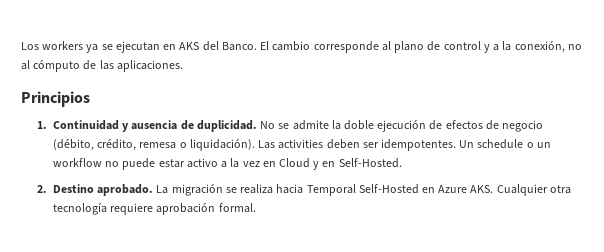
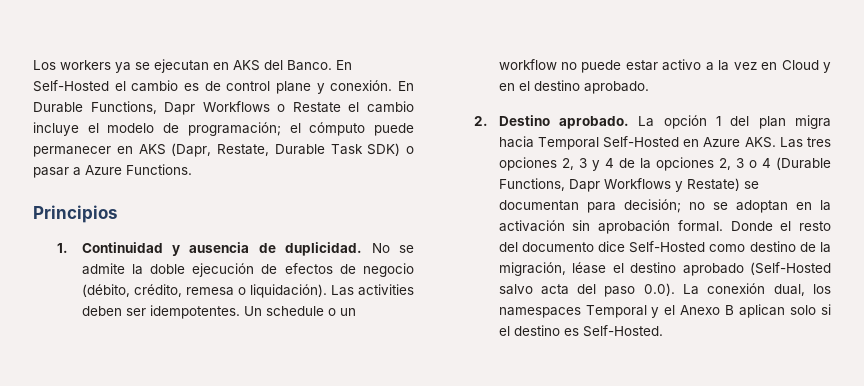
[260,41,582,53] [21,60,183,72] El cambio corresponde al plano de control y a la conexión, no al cómputo de las aplicaciones. -> [336,60,352,70] [33,80,415,94] [33,101,414,115] [33,122,415,136] [33,143,414,157] [33,164,192,178] En Self-Hosted el cambio es de control plane y conexión. En Durable Functions, Dapr Workflows o Restate el cambio incluye el modelo de programación; el cómputo puede permanecer en AKS (Dapr, Restate, Durable Task SDK) o pasar a Azure Functions.
[338,158,402,168] Self-Hosted. -> [518,80,649,94] el destino aprobado.
[171,184,274,196] migración se realiza -> [663,115,831,129] opción 1 del plan migra
[496,184,571,196] [52,203,256,215] Cualquier otra tecnología requiere aprobación formal. -> [779,137,831,148] [498,157,831,171] [498,178,759,192] [498,199,831,213] [498,220,832,234] [498,241,831,253] [498,262,831,276] [498,283,831,297] [498,304,831,318] [498,325,663,337] Las tres opciones 2, 3 y 4 de la opciones 2, 3 o 4 (Durable Functions, Dapr Workflows y Restate) se documentan para decisión; no se adoptan en la activación sin aprobación formal. Donde el resto del documento dice Self-Hosted como destino de la migración, léase el destino aprobado (Self-Hosted salvo acta del paso 0.0). La conexión dual, los namespaces Temporal y el Anexo B aplican solo si el destino es Self-Hosted.

